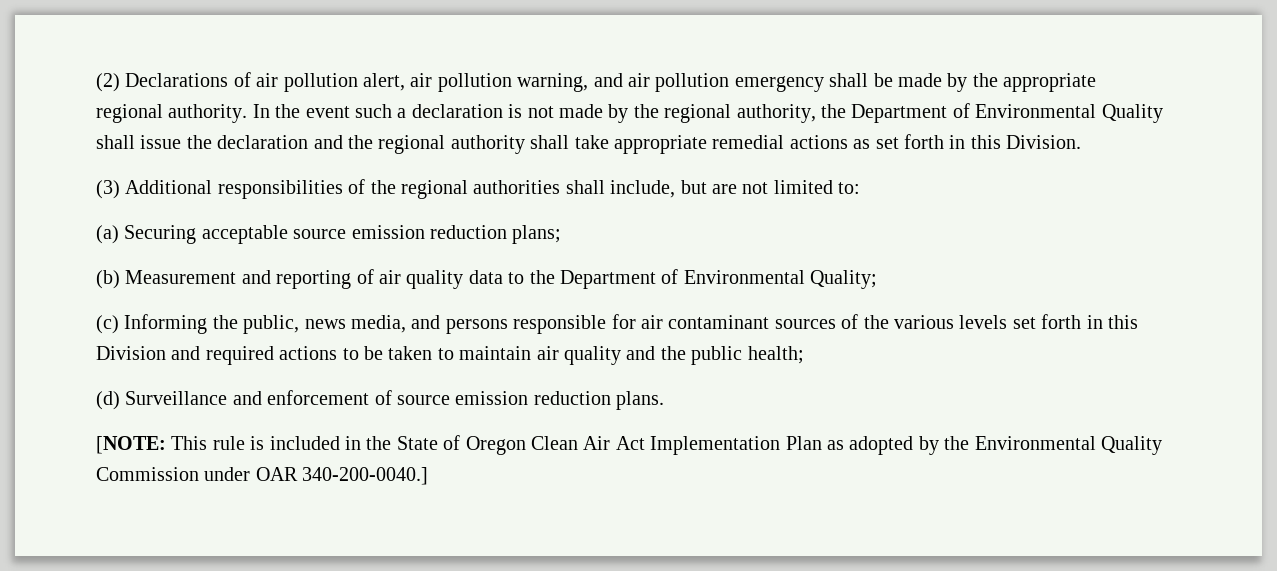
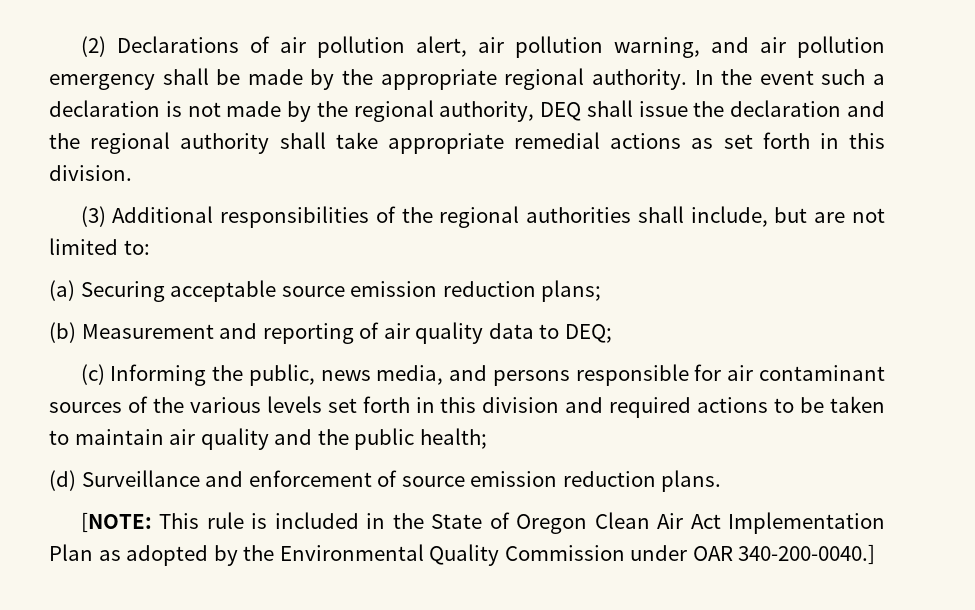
[820,103,1163,123] the Department of Environmental Quality -> [540,102,582,121] DEQ
[1006,135,1082,149] Division. -> [49,165,132,181] division.
[529,269,878,289] the Department of Environmental Quality; -> [564,324,612,343] DEQ;
[96,346,166,360] Division -> [482,397,560,413] division

